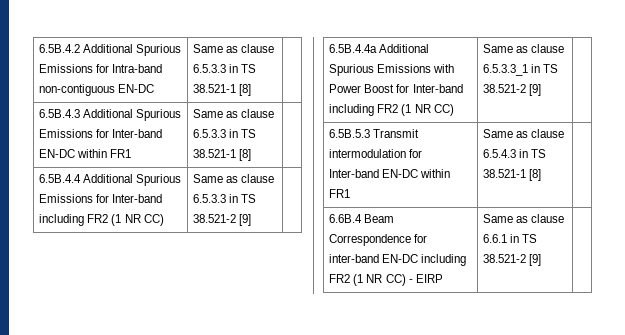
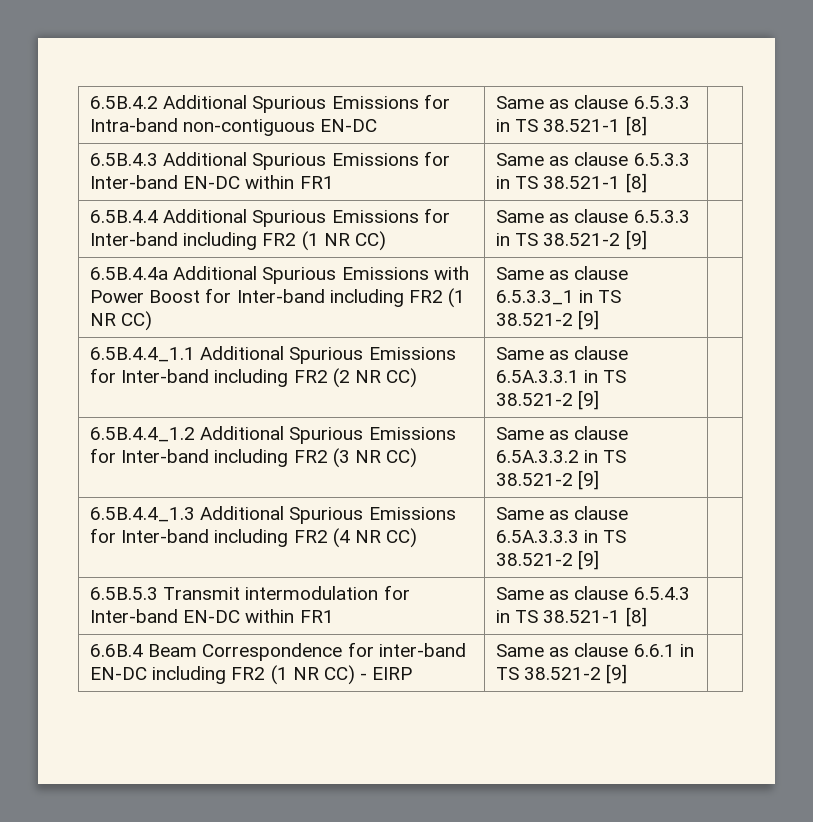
(542, 90) none -> [90,346,456,364] [90,368,417,388] [496,346,629,360] [496,370,627,383] [496,390,600,410] [90,426,456,444] [90,448,417,468] [496,426,629,440] [496,450,627,463] [496,470,600,490] [90,506,456,524] [90,528,417,548] [496,506,629,520] [496,530,627,543] [496,550,600,570] // 6.5B.4.4_1.1 Additional Spurious Emissions for Inter-band including FR2 (2 NR CC) | Same as clause 6.5A.3.3.1 in TS 38.521-2 [9] | // 6.5B.4.4_1.2 Additional Spurious Emissions for Inter-band including FR2 (3 NR CC) | Same as clause 6.5A.3.3.2 in TS 38.521-2 [9] | // 6.5B.4.4_1.3 Additional Spurious Emissions for Inter-band including FR2 (4 NR CC) | Same as clause 6.5A.3.3.3 in TS 38.521-2 [9] |

